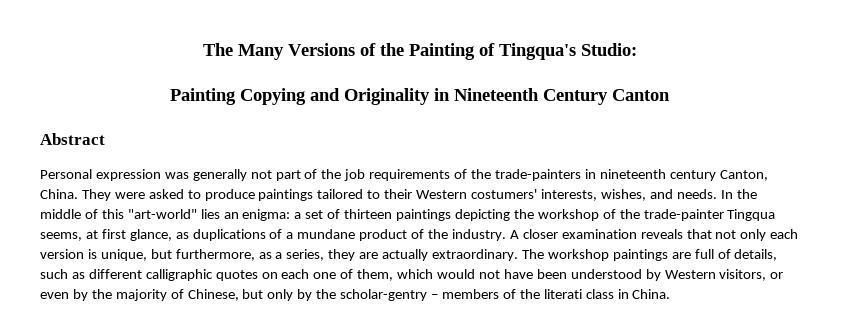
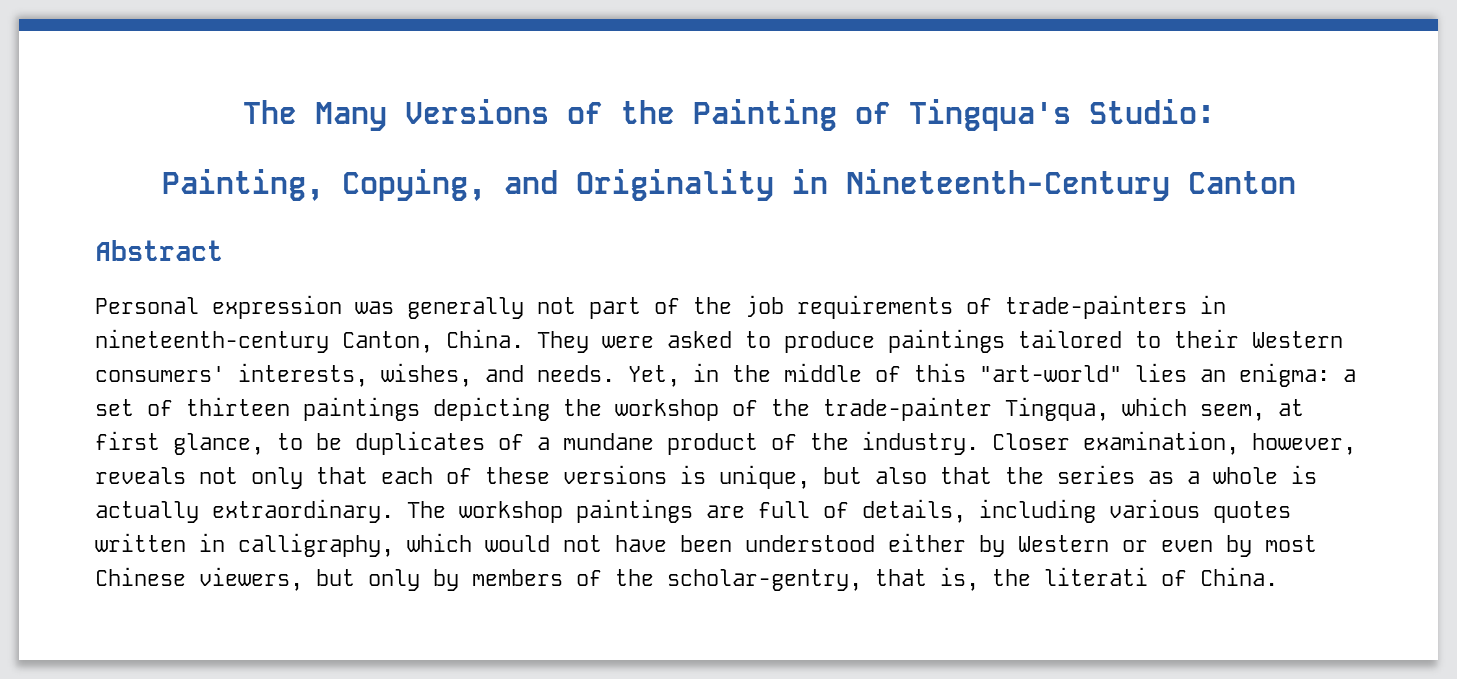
[170,88,306,105] Painting Copying -> [161,169,486,202] Painting, Copying,
[454,88,608,105] Nineteenth Century -> [845,169,1170,201] Nineteenth-Century
[471,169,492,179] the -> (992, 306) none
[599,169,716,181] nineteenth century -> [95,329,329,353] nineteenth-century
[471,189,538,199] costumers' -> [95,366,225,382] consumers'
[720,190,733,199] In -> [628,363,719,387] Yet, in
[727,209,776,221] [40,229,266,241] Tingqua seems, at first glance, as duplications -> [1005,397,1304,421] [95,431,485,455] Tingqua, which seem, at first glance, to be duplicates
[509,229,799,241] [40,249,379,261] A closer examination reveals that not only each version is unique, but furthermore, as a series, they are -> [992,431,1356,455] [95,465,1317,489] Closer examination, however, reveals not only that each of these versions is unique, but also that the series as a whole is
[40,269,394,281] such as different calligraphic quotes on each one of them, -> [979,499,1291,523] [95,533,394,557] including various quotes written in calligraphy,
(642, 274) none -> [888,533,966,552] either
[719,269,767,281] visitors, -> (1109, 543) none
[91,289,629,301] the majority of Chinese, but only by the scholar-gentry – members of the literati class in -> [1265,535,1317,552] [95,567,1187,591] most Chinese viewers, but only by members of the scholar-gentry, that is, the literati of

